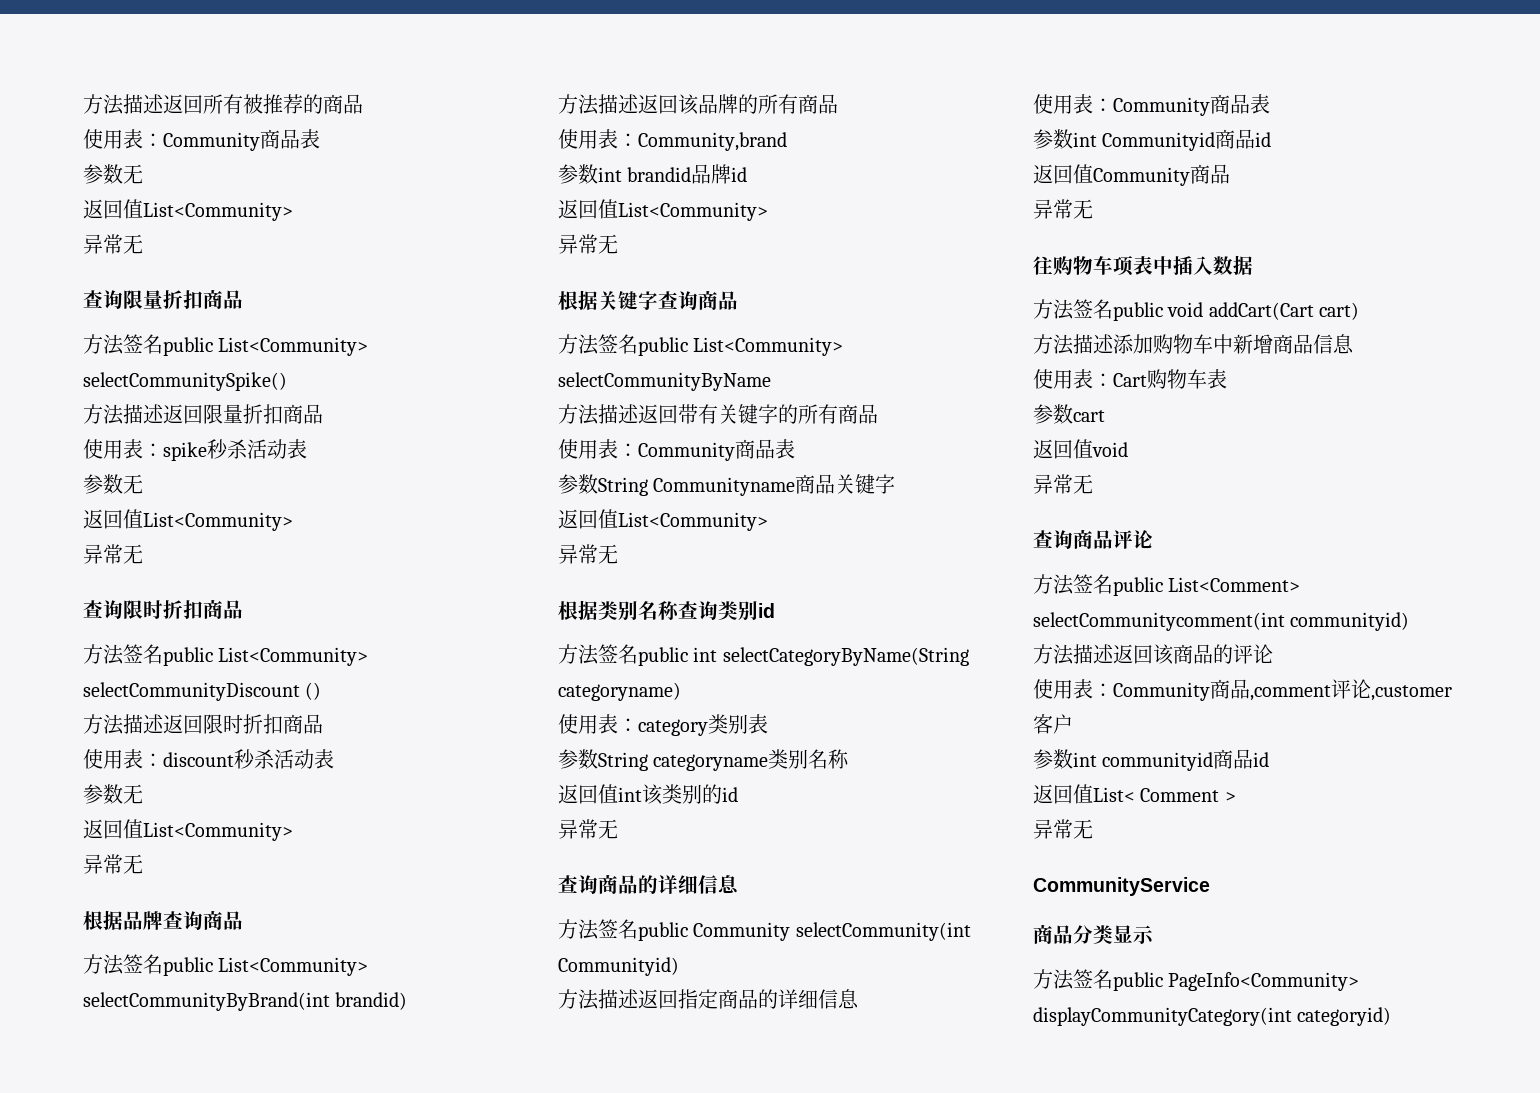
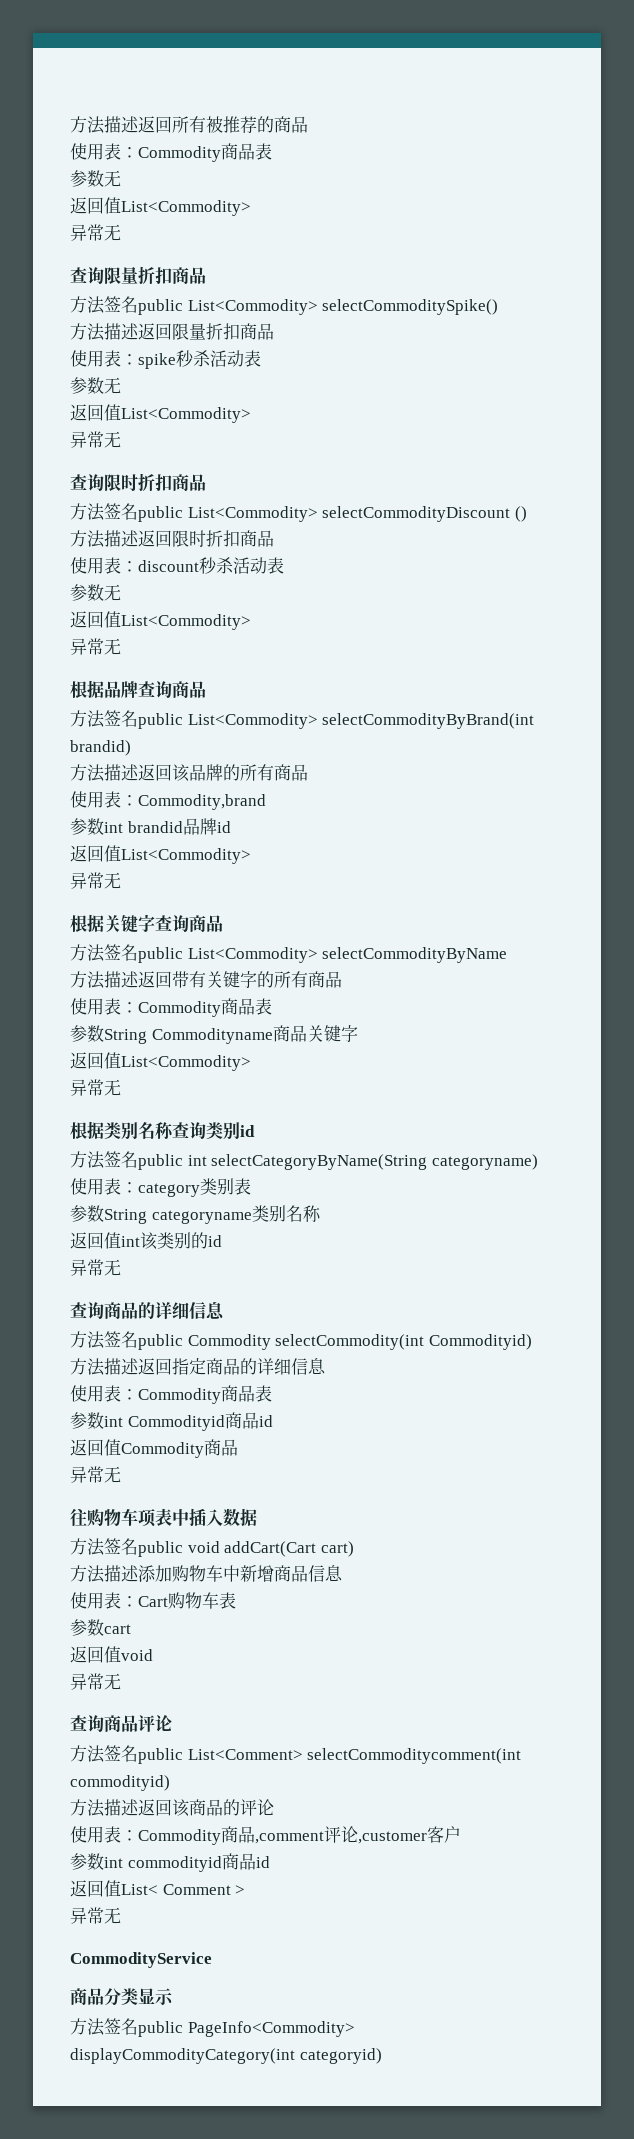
[163,132,260,151] Community -> [138,146,221,162] Commodity
[143,202,293,221] List<Community> -> [121,200,251,216] List<Commodity>
[218,337,369,356] [83,372,287,391] List<Community> selectCommunitySpike() -> [187,299,499,315] List<Commodity> selectCommoditySpike()
[143,512,293,531] List<Community> -> [121,407,251,423] List<Commodity>
[218,647,369,666] [83,682,300,701] List<Community> selectCommunityDiscount -> [187,506,511,522] List<Commodity> selectCommodityDiscount
[143,822,293,841] List<Community> -> [121,614,251,630] List<Commodity>
[218,957,369,976] [83,992,330,1011] List<Community> selectCommunityByBrand(int -> [187,713,535,729] List<Commodity> selectCommodityByBrand(int
[638,132,787,151] Community,brand -> [138,794,266,810] Commodity,brand
[618,202,768,221] List<Community> -> [121,848,251,864] List<Commodity>
[693,337,844,356] [558,372,771,391] List<Community> selectCommunityByName -> [187,947,508,963] List<Commodity> selectCommodityByName
[638,442,735,461] Community -> [138,1001,221,1017] Commodity
[653,477,796,496] Communityname -> [151,1028,273,1044] Commodityname
[618,512,768,531] List<Community> -> [121,1055,251,1071] List<Commodity>
[693,922,971,941] [558,957,679,976] Community selectCommunity(int Communityid) -> [187,1334,532,1350] Commodity selectCommodity(int Commodityid)
[1113,97,1210,116] Community -> [138,1388,221,1404] Commodity
[1102,129,1272,151] [1033,164,1190,186] Communityid商品id // 返回值Community -> [127,1412,273,1431] [70,1439,204,1458] Commodityid商品id // 返回值Commodity
[1033,612,1410,631] selectCommunitycomment(int communityid) -> [307,1748,522,1764] [70,1775,170,1791] selectCommoditycomment(int commodityid)
[1113,682,1210,701] Community -> [138,1829,221,1845] Commodity
[1102,752,1214,771] communityid -> [127,1856,222,1872] commodityid
[1033,877,1210,896] CommunityService -> [70,1952,212,1968] CommodityService
[1168,972,1360,991] [1033,1007,1292,1026] PageInfo<Community> displayCommunityCategory(int -> [187,2021,355,2037] [70,2048,295,2064] PageInfo<Commodity> displayCommodityCategory(int

